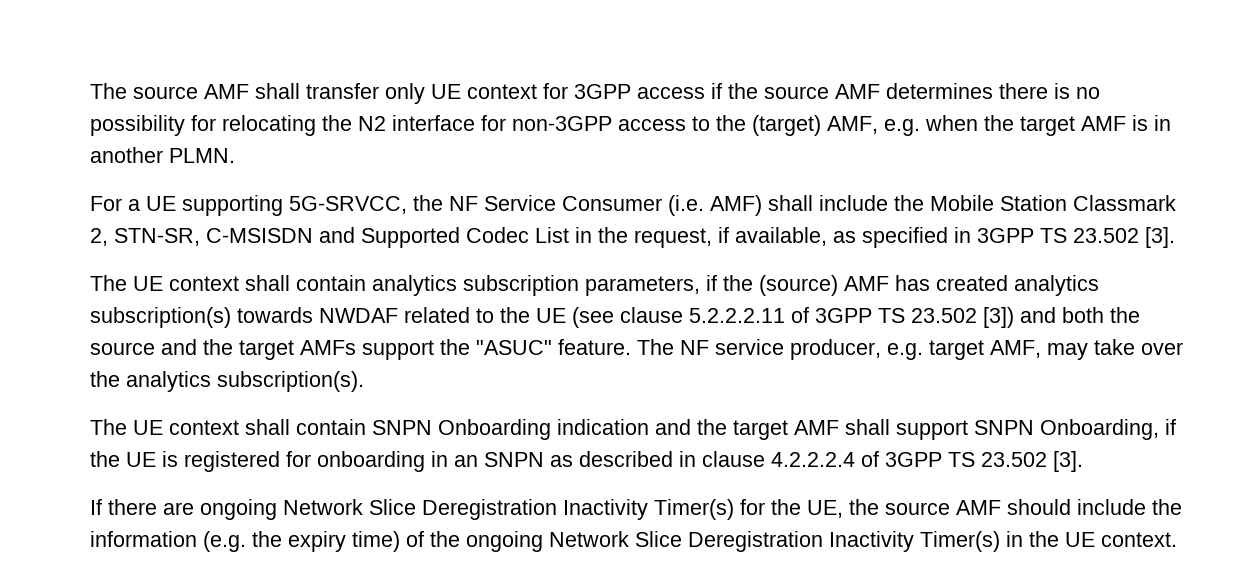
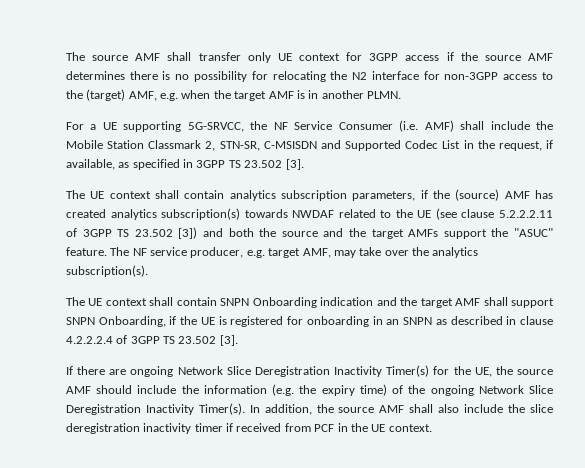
[920,531,1001,552] Timer(s) -> [198,403,553,415] [65,423,335,434] Timer(s). In addition, the source AMF shall also include the slice deregistration inactivity timer if received from PCF

